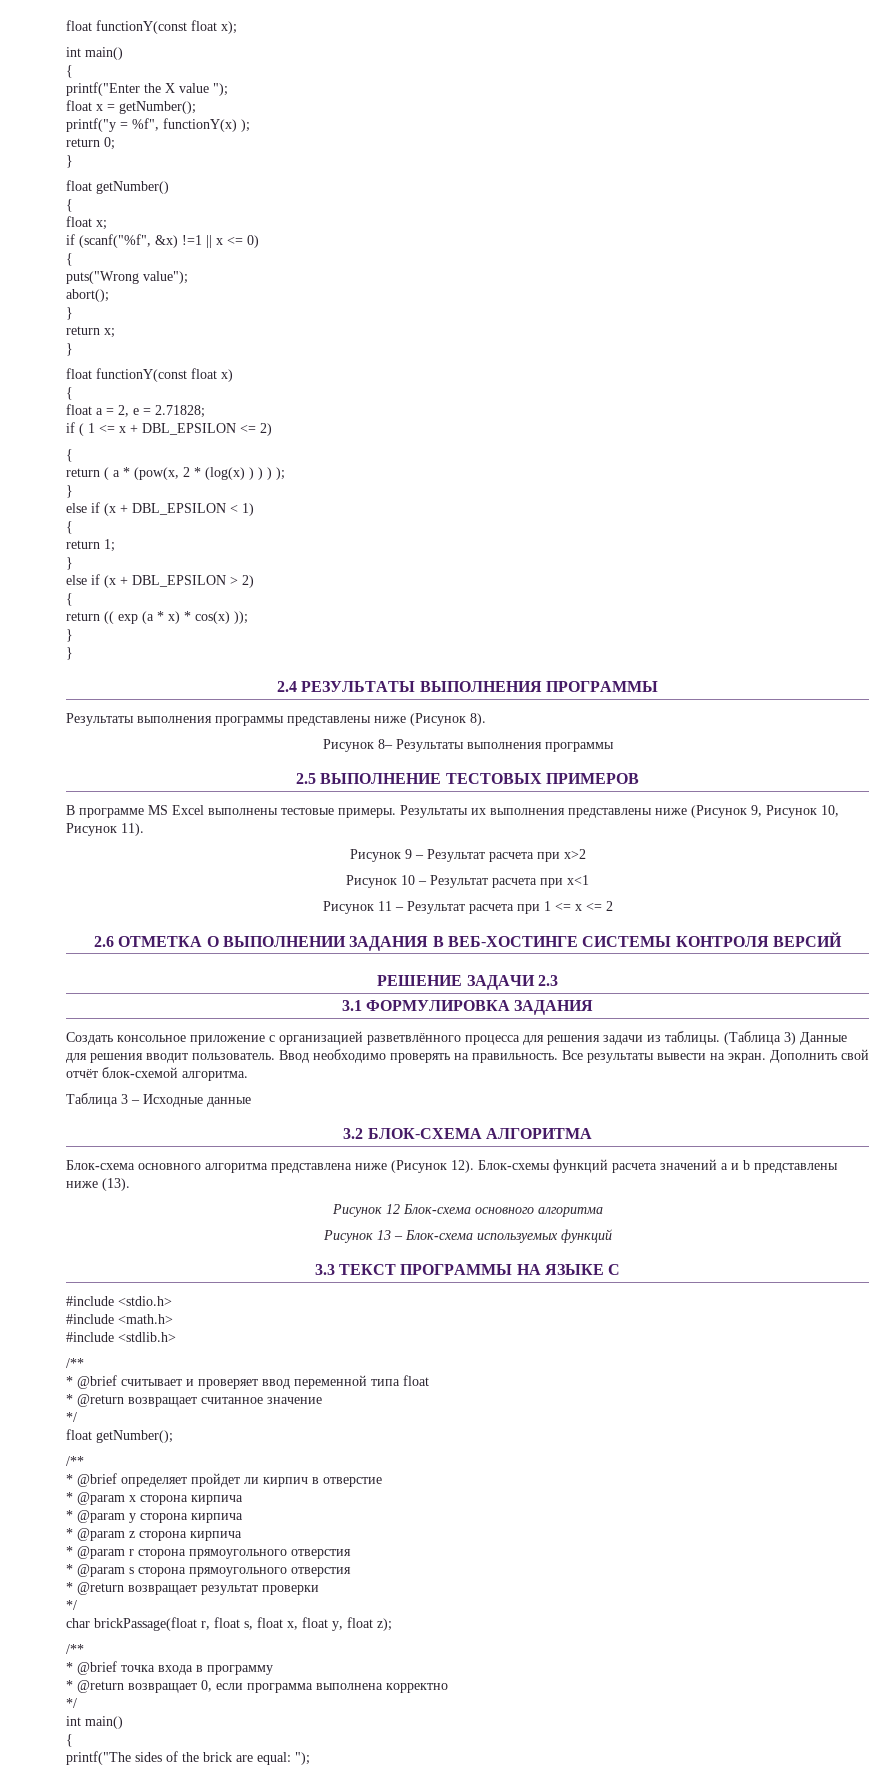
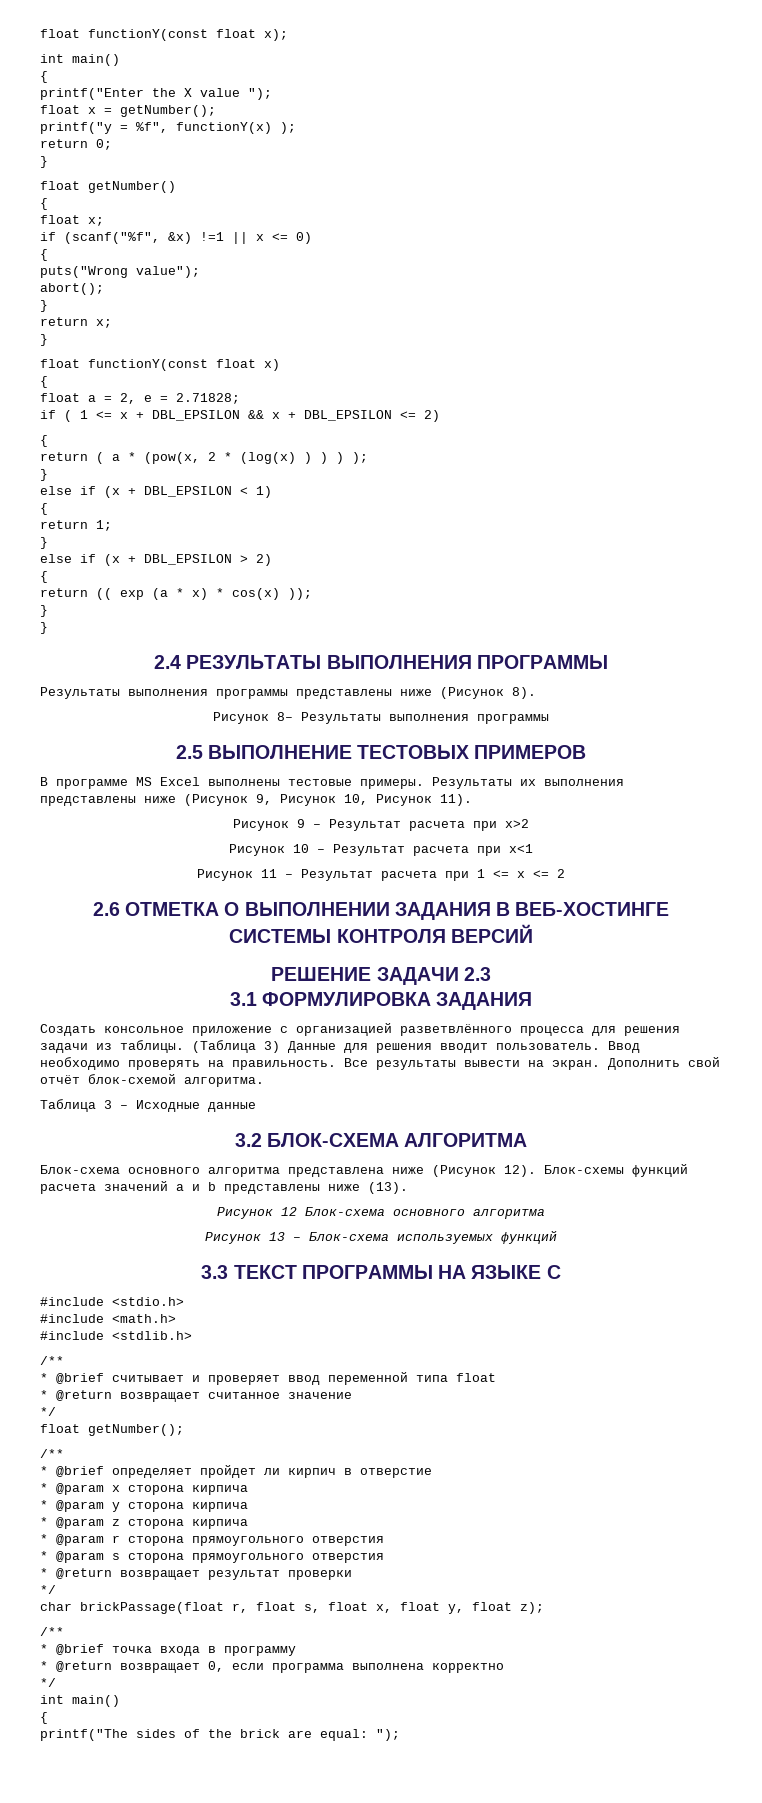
(236, 429) none -> [248,410,392,421] && x + DBL_EPSILON

